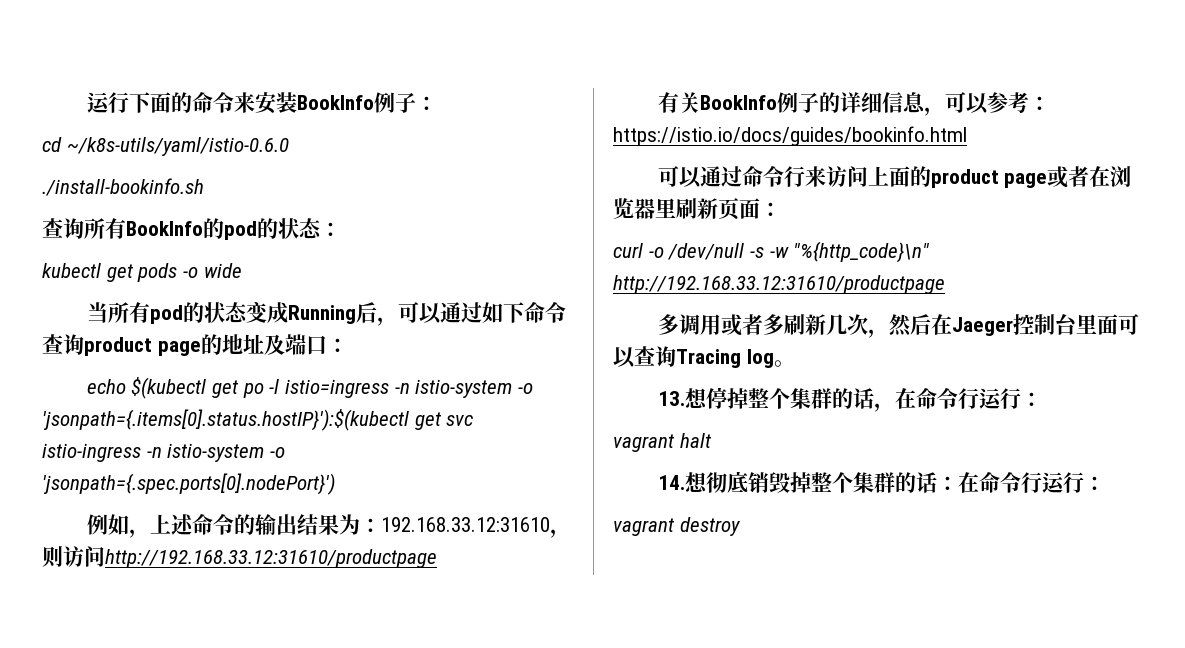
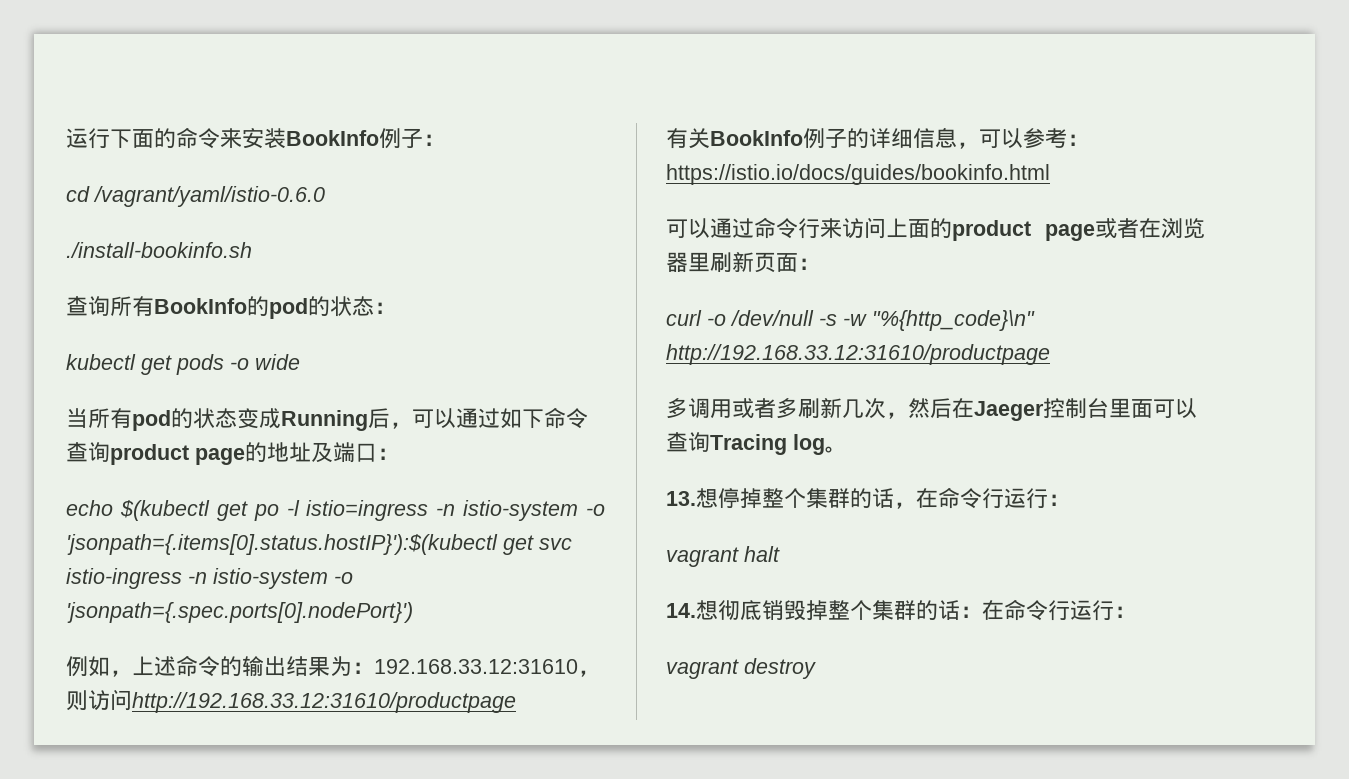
[66,137,289,156] ~/k8s-utils/yaml/istio-0.6.0 -> [93,186,325,207] /vagrant/yaml/istio-0.6.0

